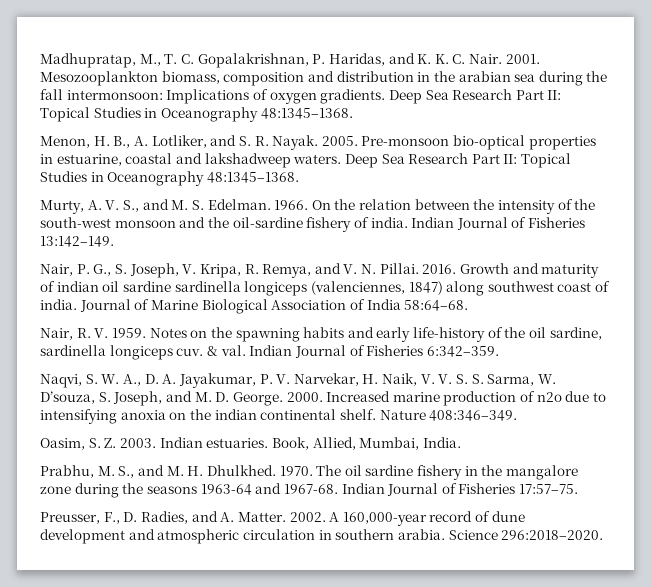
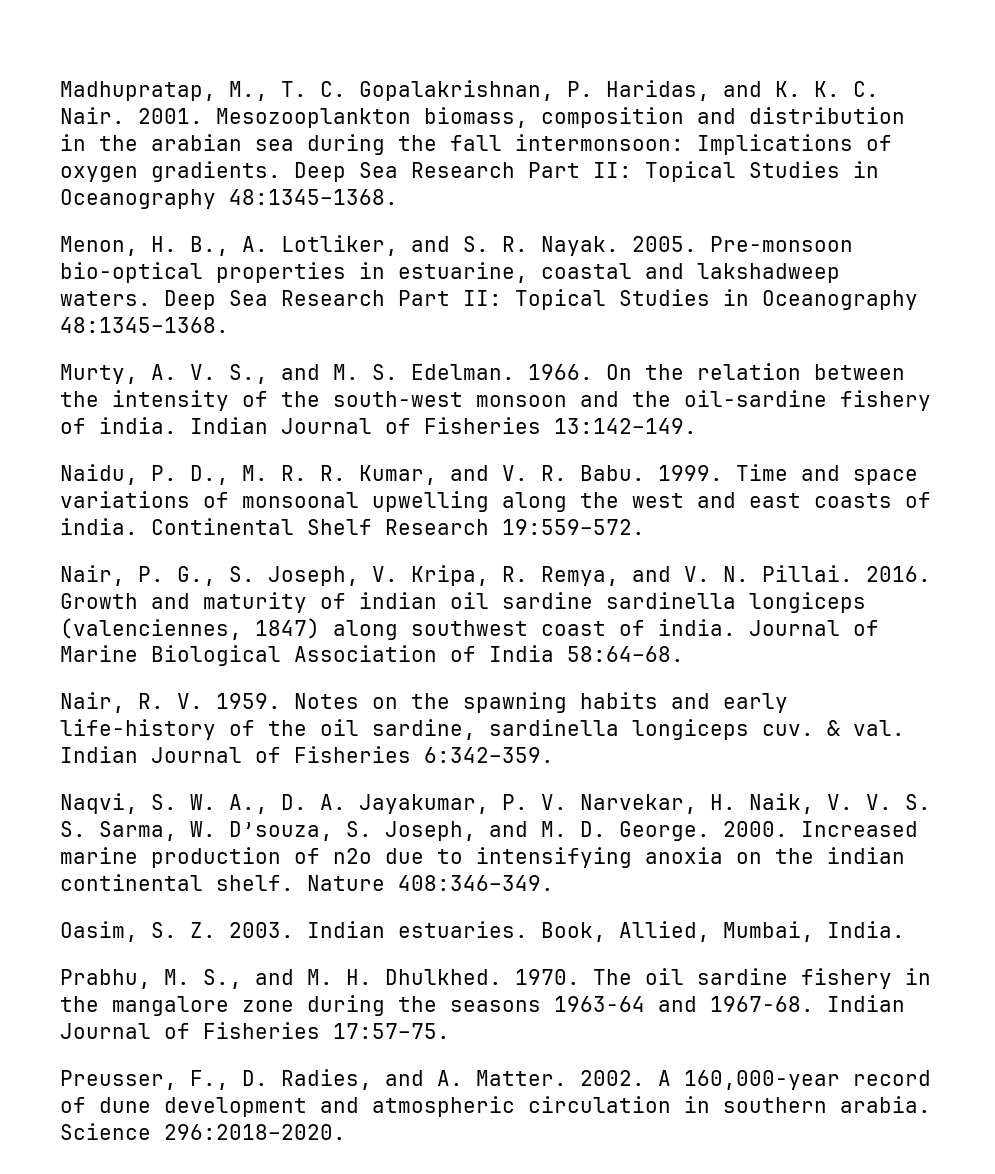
(114, 241) none -> [60,464,918,485] [60,491,931,512] [60,518,645,535] // Naidu, P. D., M. R. R. Kumar, and V. R. Babu. 1999. Time and space variations of monsoonal upwelling along the west and east coasts of india. Continental Shelf Research 19:559–572.

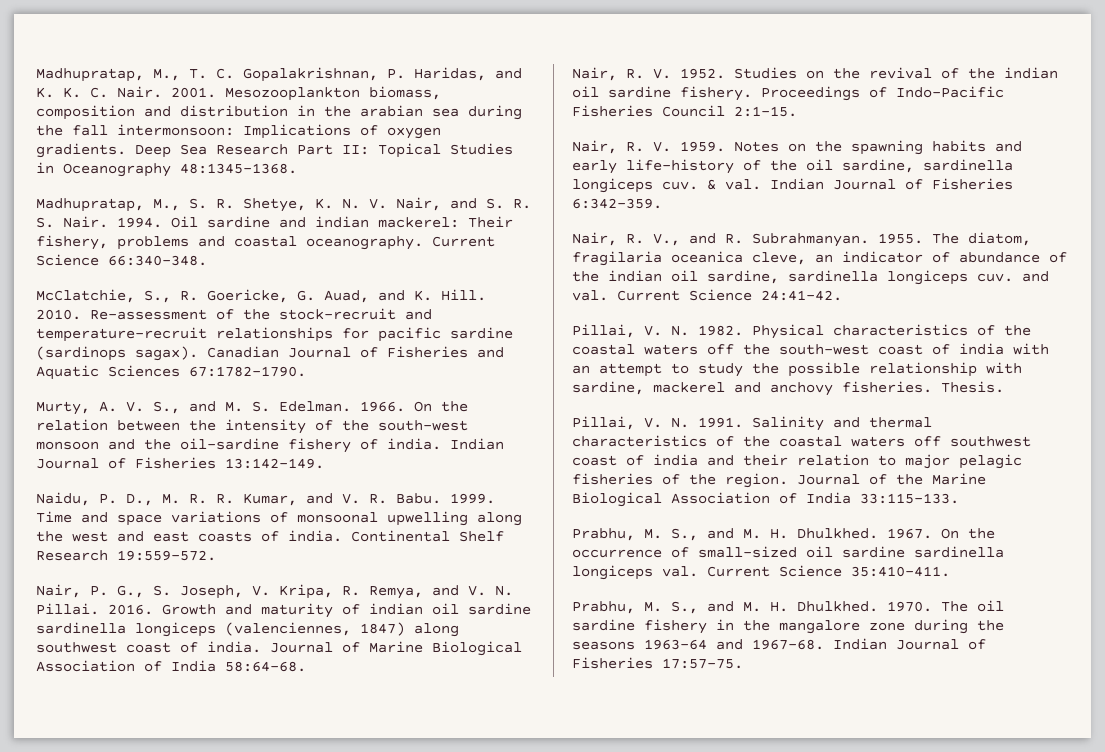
[60,235,853,256] [60,262,840,283] [60,289,918,310] [60,317,229,333] Menon, H. B., A. Lotliker, and S. R. Nayak. 2005. Pre-monsoon bio-optical properties in estuarine, coastal and lakshadweep waters. Deep Sea Research Part II: Topical Studies in Oceanography 48:1345–1368. -> [36,197,531,212] [36,216,513,228] [36,235,495,250] [36,254,207,266] [36,289,486,303] [36,308,432,320] [36,327,513,342] [36,346,504,361] [36,365,306,380] Madhupratap, M., S. R. Shetye, K. N. V. Nair, and S. R. S. Nair. 1994. Oil sardine and indian mackerel: Their fishery, problems and coastal oceanography. Current Science 66:340–348. // McClatchie, S., R. Goericke, G. Auad, and K. Hill. 2010. Re-assessment of the stock–recruit and temperature–recruit relationships for pacific sardine (sardinops sagax). Canadian Journal of Fisheries and Aquatic Sciences 67:1782–1790.
(684, 654) none -> [572,67,1058,81] [572,86,1004,101] [572,105,797,117] // Nair, R. V. 1952. Studies on the revival of the indian oil sardine fishery. Proceedings of Indo-Pacific Fisheries Council 2:1–15.
[60,793,931,814] [60,821,918,841] [60,847,905,868] [60,874,554,891] [60,921,905,942] Naqvi, S. W. A., D. A. Jayakumar, P. V. Narvekar, H. Naik, V. V. S. S. Sarma, W. D’souza, S. Joseph, and M. D. George. 2000. Increased marine production of n2o due to intensifying anoxia on the indian continental shelf. Nature 408:346–349. // Oasim, S. Z. 2003. Indian estuaries. Book, Allied, Mumbai, India. -> [572,232,1031,247] [572,251,1067,266] [572,270,1049,285] [572,289,842,301] [572,324,1031,339] [572,343,1049,355] [572,362,1022,377] [572,381,1004,396] [572,416,932,431] [572,435,1031,447] [572,454,1022,469] [572,473,986,488] [572,492,959,507] [572,528,995,541] [572,546,1004,558] [572,565,950,580] Nair, R. V., and R. Subrahmanyan. 1955. The diatom, fragilaria oceanica cleve, an indicator of abundance of the indian oil sardine, sardinella longiceps cuv. and val. Current Science 24:41–42. // Pillai, V. N. 1982. Physical characteristics of the coastal waters off the south-west coast of india with an attempt to study the possible relationship with sardine, mackerel and anchovy fisheries. Thesis. // Pillai, V. N. 1991. Salinity and thermal characteristics of the coastal waters off southwest coast of india and their relation to major pelagic fisheries of the region. Journal of the Marine Biological Association of India 33:115–133. // Prabhu, M. S., and M. H. Dhulkhed. 1967. On the occurrence of small-sized oil sardine sardinella longiceps val. Current Science 35:410–411.
[60,1069,931,1090] [60,1096,931,1117] [60,1123,346,1140] // Preusser, F., D. Radies, and A. Matter. 2002. A 160,000-year record of dune development and atmospheric circulation in southern arabia. Science 296:2018–2020. -> (743, 663) none

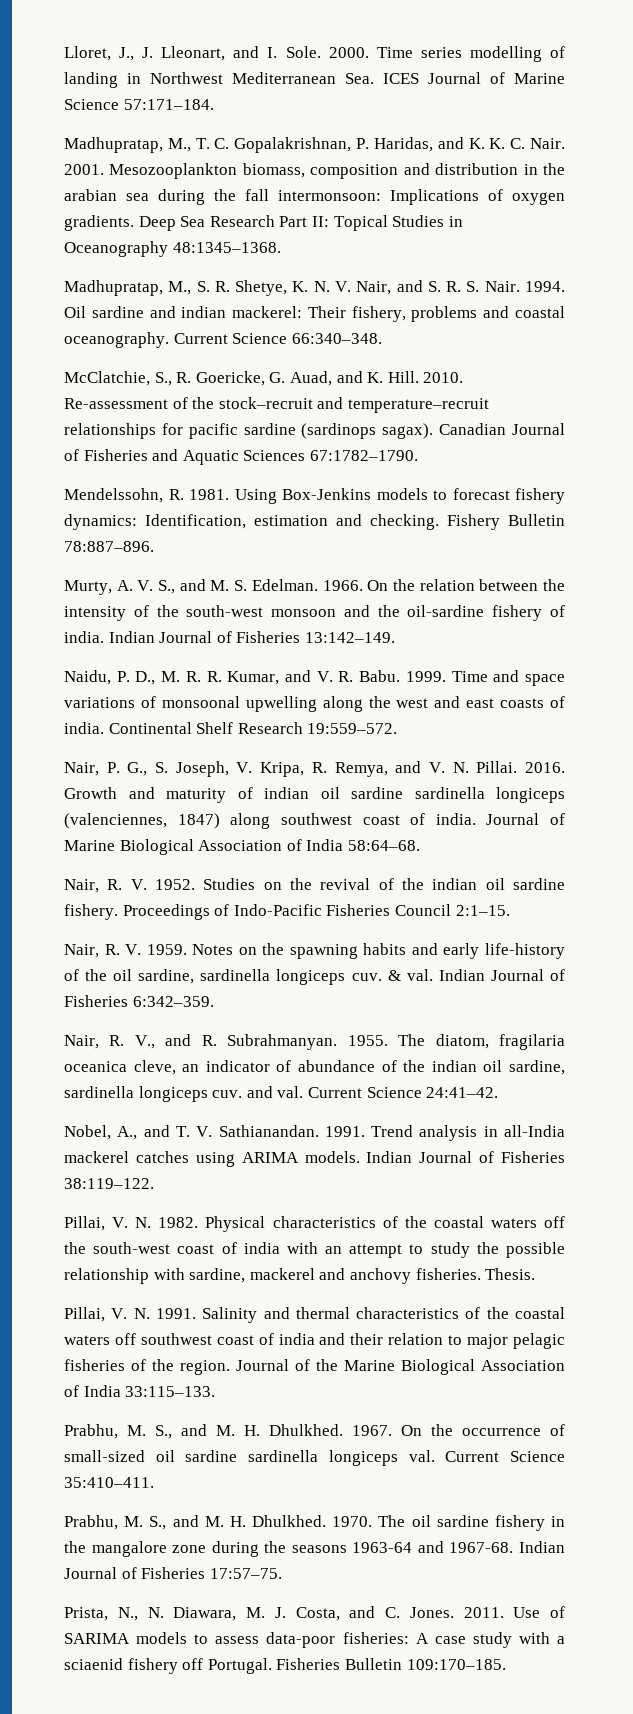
(36, 75) none -> [64,46,565,62] [64,72,565,88] [64,99,214,110] Lloret, J., J. Lleonart, and I. Sole. 2000. Time series modelling of landing in Northwest Mediterranean Sea. ICES Journal of Marine Science 57:171–184. //
(306, 371) none -> [64,488,565,504] [64,514,565,530] [64,541,154,552] // Mendelssohn, R. 1981. Using Box-Jenkins models to forecast fishery dynamics: Identification, estimation and checking. Fishery Bulletin 78:887–896.
(842, 295) none -> [64,1125,565,1141] [64,1151,565,1167] [64,1178,154,1189] // Nobel, A., and T. V. Sathianandan. 1991. Trend analysis in all-India mackerel catches using ARIMA models. Indian Journal of Fisheries 38:119–122.
(743, 663) none -> [64,1606,565,1621] [64,1632,566,1648] [64,1658,506,1674] // Prista, N., N. Diawara, M. J. Costa, and C. Jones. 2011. Use of SARIMA models to assess data-poor fisheries: A case study with a sciaenid fishery off Portugal. Fisheries Bulletin 109:170–185.

